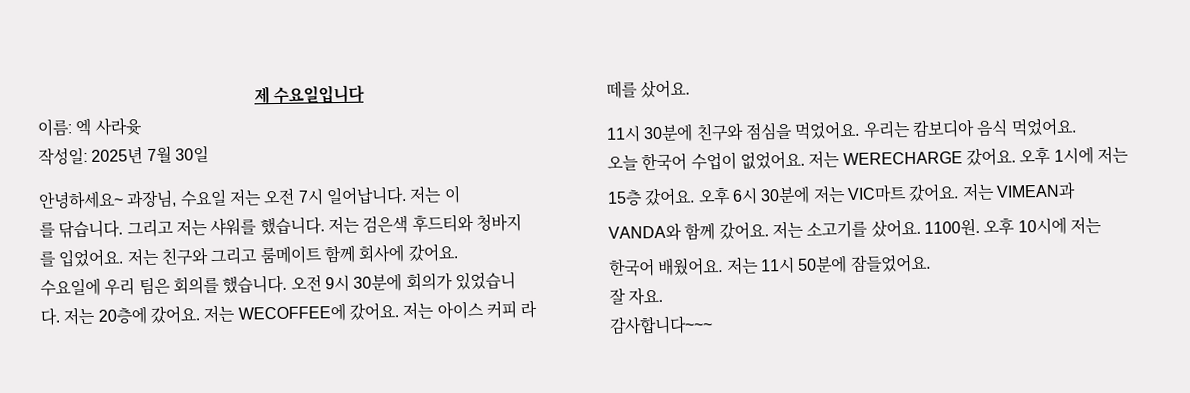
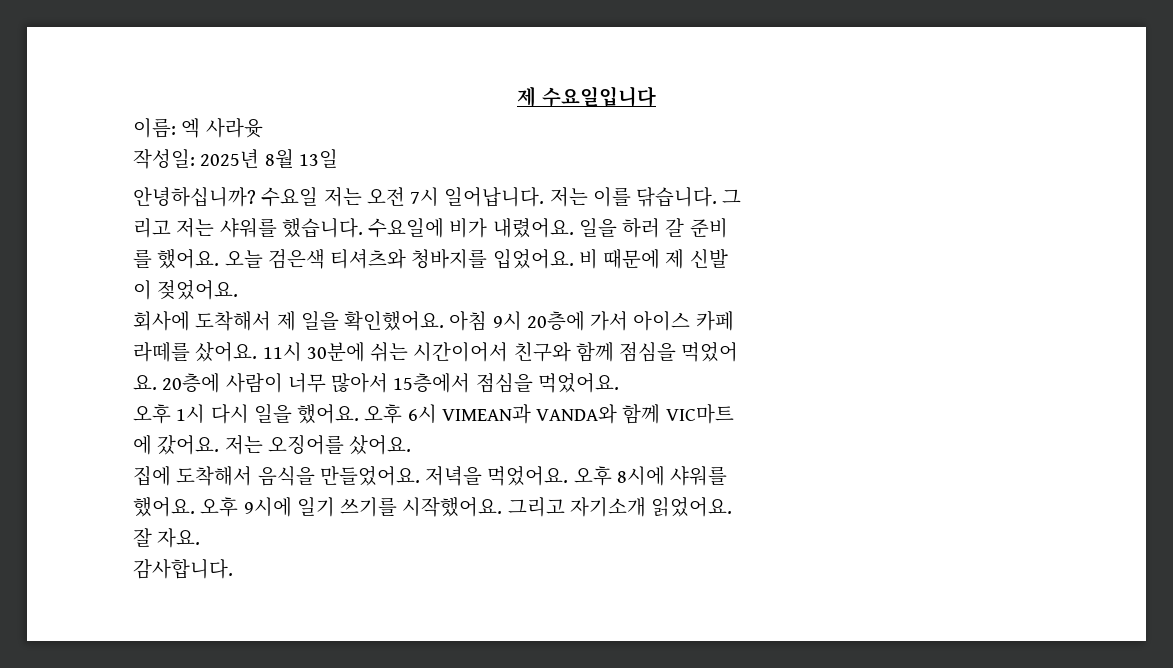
[146,145,209,164] [38,189,178,210] 7월 30일 // 안녕하세요~ 과장님, -> [264,148,338,168] [133,187,256,207] 8월 13일 // 안녕하십니까?
[443,185,461,204] [39,213,522,239] [39,243,458,268] [40,271,516,297] [40,300,538,326] [606,79,691,99] [606,117,1077,143] [607,145,1129,172] [607,182,1076,207] [608,216,1102,242] [608,253,931,277] 이 // 를 닦습니다. 그리고 저는 샤워를 했습니다. 저는 검은색 후드티와 청바지 // 를 입었어요. 저는 친구와 그리고 룸메이트 함께 회사에 갔어요. // 수요일에 우리 팀은 회의를 했습니다. 오전 9시 30분에 회의가 있었습니 // 다. 저는 20층에 갔어요. 저는 WECOFFEE에 갔어요. 저는 아이스 커피 라 // 떼를 샀어요. // 11시 30분에 친구와 점심을 먹었어요. 우리는 캄보디아 음식 먹었어요. // 오늘 한국어 수업이 없었어요. 저는 WERECHARGE 갔어요. 오후 1시에 저는 // 15층 갔어요. 오후 6시 30분에 저는 VIC마트 갔어요. 저는 VIMEAN과 // VANDA와 함께 갔어요. 저는 소고기를 샀어요. 1100원. 오후 10시에 저는 // 한국어 배웠어요. 저는 11시 50분에 잠들었어요. -> [592,187,742,207] [133,218,728,238] [133,248,728,269] [133,280,239,300] [133,311,734,331] [133,342,739,362] [133,373,619,393] [133,404,734,424] [133,435,412,455] [133,466,728,486] [133,497,733,517] 이를 닦습니다. 그 // 리고 저는 샤워를 했습니다. 수요일에 비가 내렸어요. 일을 하러 갈 준비 // 를 했어요. 오늘 검은색 티셔츠와 청바지를 입었어요. 비 때문에 제 신발 // 이 젖었어요. // 회사에 도착해서 제 일을 확인했어요. 아침 9시 20층에 가서 아이스 카페 // 라떼를 샀어요. 11시 30분에 쉬는 시간이어서 친구와 함께 점심을 먹었어 // 요. 20층에 사람이 너무 많아서 15층에서 점심을 먹었어요. // 오후 1시 다시 일을 했어요. 오후 6시 VIMEAN과 VANDA와 함께 VIC마트 // 에 갔어요. 저는 오징어를 샀어요. // 집에 도착해서 음식을 만들었어요. 저녁을 먹었어요. 오후 8시에 샤워를 // 했어요. 오후 9시에 일기 쓰기를 시작했어요. 그리고 자기소개 읽었어요.
[609,315,713,335] 감사합니다~~~ -> [133,559,233,579] 감사합니다.

